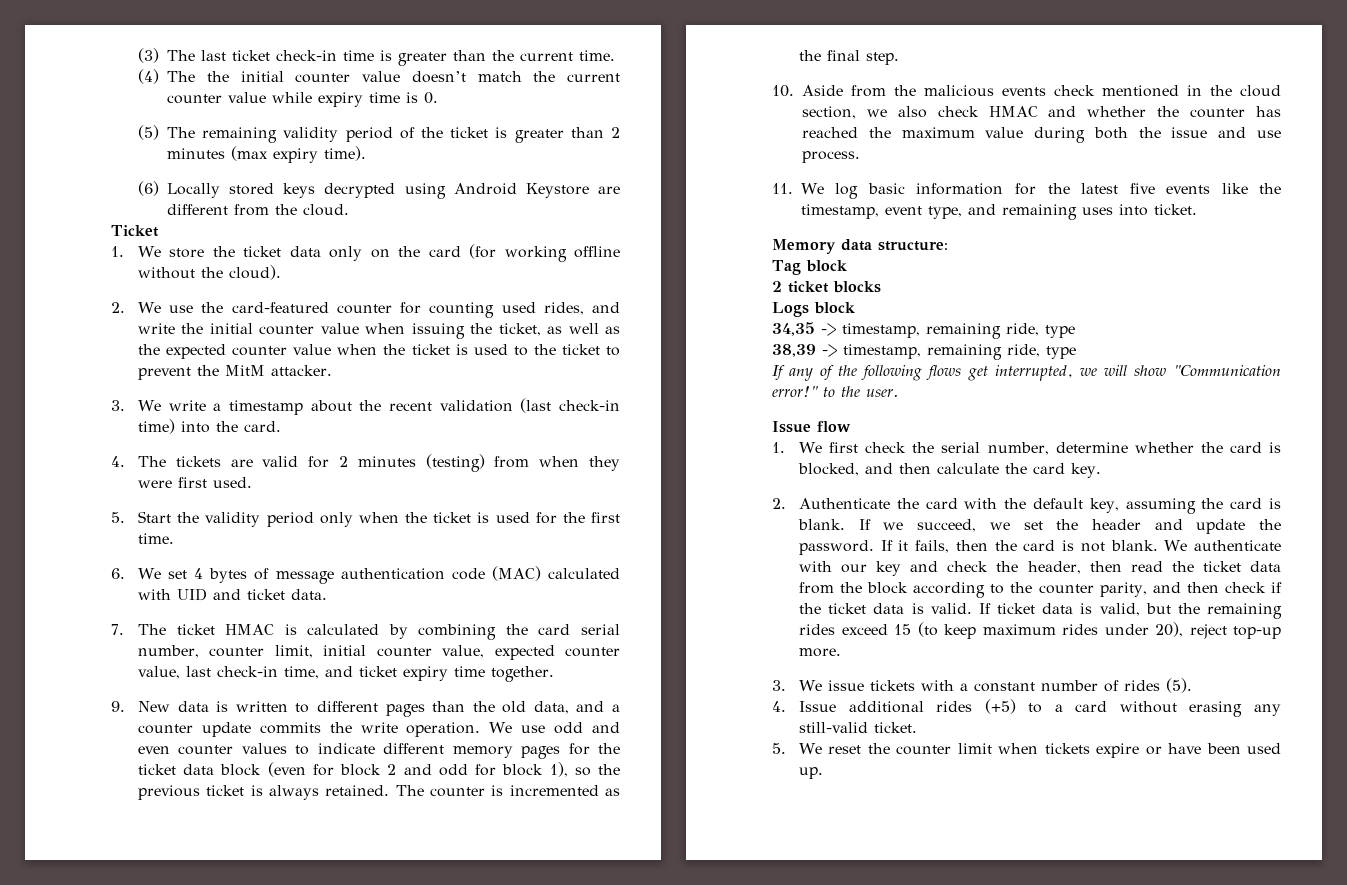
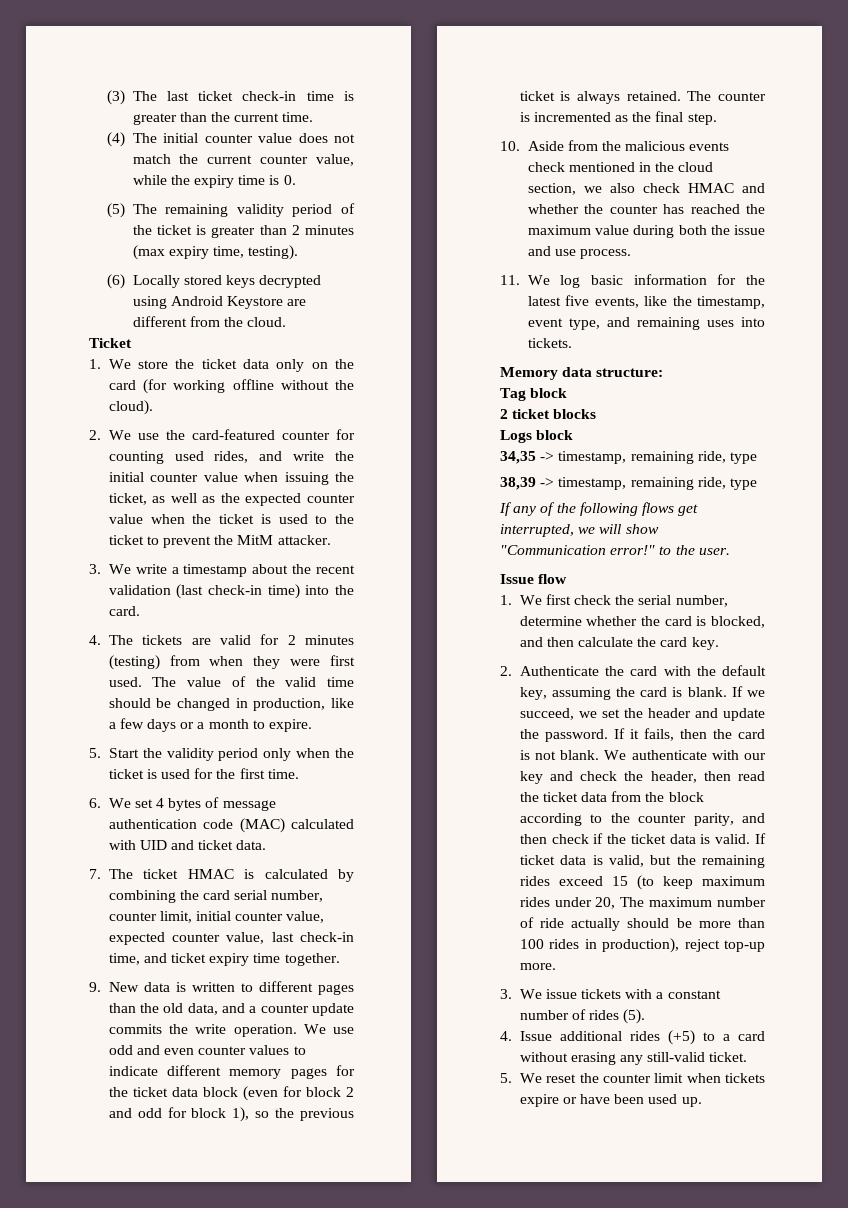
[206,71,466,83] the initial counter value doesn’t -> [163,133,355,143] initial counter value does not
[228,92,313,103] value while -> [315,154,354,166] [132,175,190,185] value, while the
[324,146,367,161] time). -> [212,245,299,260] time, testing).
(253, 482) none -> [152,676,354,687] [108,698,354,711] [108,718,313,732] The value of the valid time should be changed in production, like a few days or a month to expire.
[1165,185,1210,194] events -> [594,297,639,308] events,
[1154,204,1197,215] ticket. -> [527,338,572,348] tickets.
[1155,622,1184,637] 20), -> [595,897,766,909] [519,917,765,931] [519,938,680,953] 20, The maximum number of ride actually should be more than 100 rides in production),

